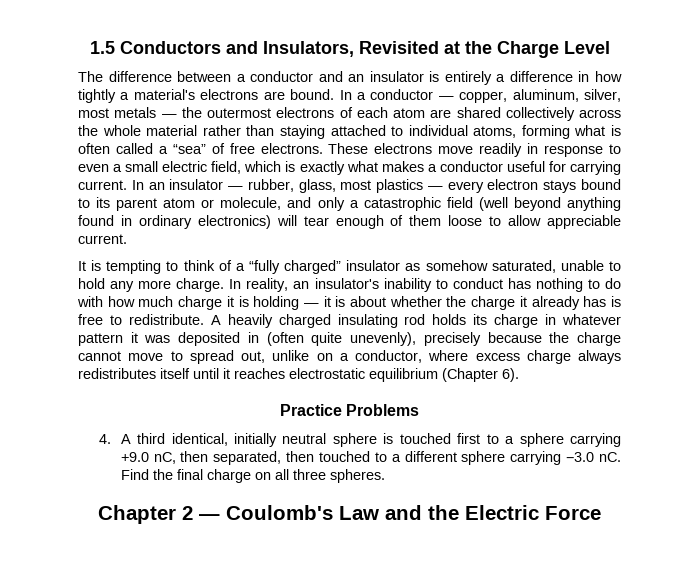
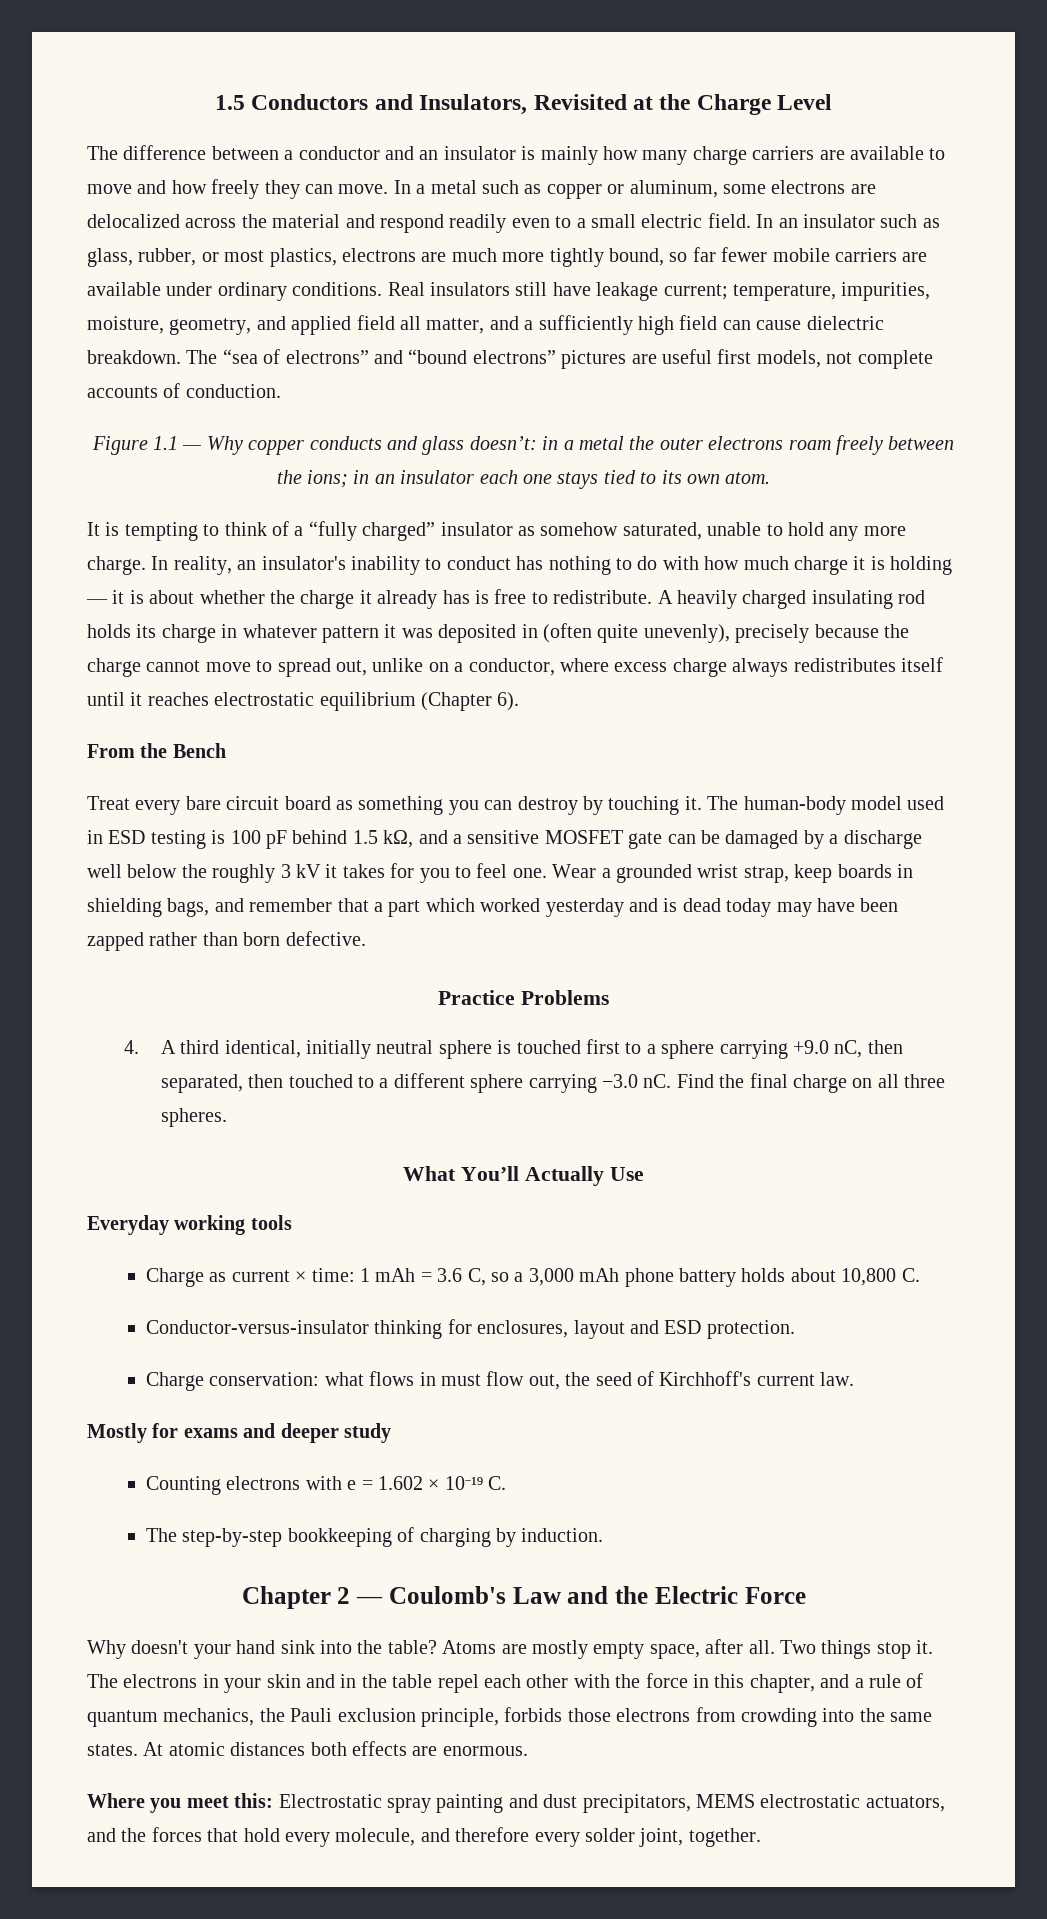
[444,71,623,85] [78,89,622,103] [78,107,621,121] [78,125,621,139] [78,143,621,157] [78,161,621,175] [78,179,621,193] [78,197,622,211] [78,215,622,229] [78,234,127,244] entirely a difference in how tightly a material's electrons are bound. In a conductor — copper, aluminum, silver, most metals — the outermost electrons of each atom are shared collectively across the whole material rather than staying attached to individual atoms, forming what is often called a “sea” of free electrons. These electrons move readily in response to even a small electric field, which is exactly what makes a conductor useful for carrying current. In an insulator — rubber, glass, most plastics — every electron stays bound to its parent atom or molecule, and only a catastrophic field (well beyond anything found in ordinary electronics) will tear enough of them loose to allow appreciable current. -> [540,146,946,165] [87,179,876,199] [87,213,940,233] [87,247,928,267] [87,282,931,301] [87,315,884,335] [87,349,933,369] [87,383,281,398] [91,435,955,455] [276,470,771,489] mainly how many charge carriers are available to move and how freely they can move. In a metal such as copper or aluminum, some electrons are delocalized across the material and respond readily even to a small electric field. In an insulator such as glass, rubber, or most plastics, electrons are much more tightly bound, so far fewer mobile carriers are available under ordinary conditions. Real insulators still have leakage current; temperature, impurities, moisture, geometry, and applied field all matter, and a sufficiently high field can cause dielectric breakdown. The “sea of electrons” and “bound electrons” pictures are useful first models, not complete accounts of conduction. // Figure 1.1 — Why copper conducts and glass doesn’t: in a metal the outer electrons roam freely between the ions; in an insulator each one stays tied to its own atom.
(519, 375) none -> [87,743,226,758] [87,796,945,815] [87,830,922,849] [87,863,913,883] [87,898,899,917] [87,931,366,951] // From the Bench // Treat every bare circuit board as something you can destroy by touching it. The human-body model used in ESD testing is 100 pF behind 1.5 kΩ, and a sensitive MOSFET gate can be damaged by a discharge well below the roughly 3 kV it takes for you to feel one. Wear a grounded wrist strap, keep boards in shielding bags, and remember that a part which worked yesterday and is dead today may have been zapped rather than born defective.
(385, 476) none -> [403,1166,644,1186] [87,1215,292,1235] [145,1268,920,1287] [145,1319,795,1339] [145,1371,855,1391] [87,1423,391,1443] [145,1476,507,1495] [145,1527,604,1547] // What You’ll Actually Use // Everyday working tools // Charge as current × time: 1 mAh = 3.6 C, so a 3,000 mAh phone battery holds about 10,800 C. // Conductor-versus-insulator thinking for enclosures, layout and ESD protection. // Charge conservation: what flows in must flow out, the seed of Kirchhoff's current law. // Mostly for exams and deeper study // Counting electrons with e = 1.602 × 10⁻¹⁹ C. // The step-by-step bookkeeping of charging by induction.
(601, 513) none -> [87,1639,934,1659] [87,1673,924,1693] [87,1707,933,1727] [87,1741,528,1756] [87,1793,945,1813] [87,1827,761,1847] // Why doesn't your hand sink into the table? Atoms are mostly empty space, after all. Two things stop it. The electrons in your skin and in the table repel each other with the force in this chapter, and a rule of quantum mechanics, the Pauli exclusion principle, forbids those electrons from crowding into the same states. At atomic distances both effects are enormous. // Where you meet this: Electrostatic spray painting and dust precipitators, MEMS electrostatic actuators, and the forces that hold every molecule, and therefore every solder joint, together.

